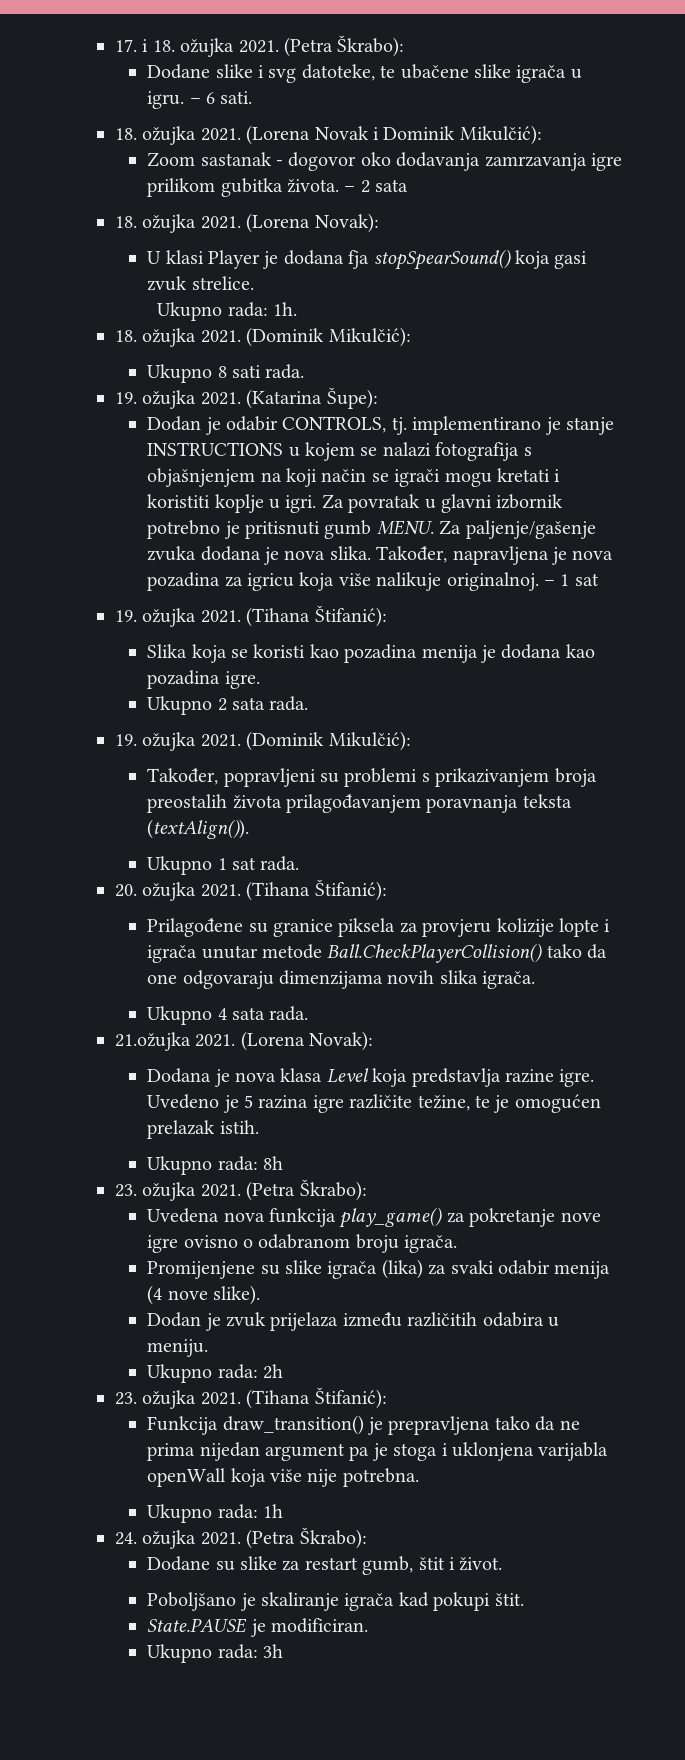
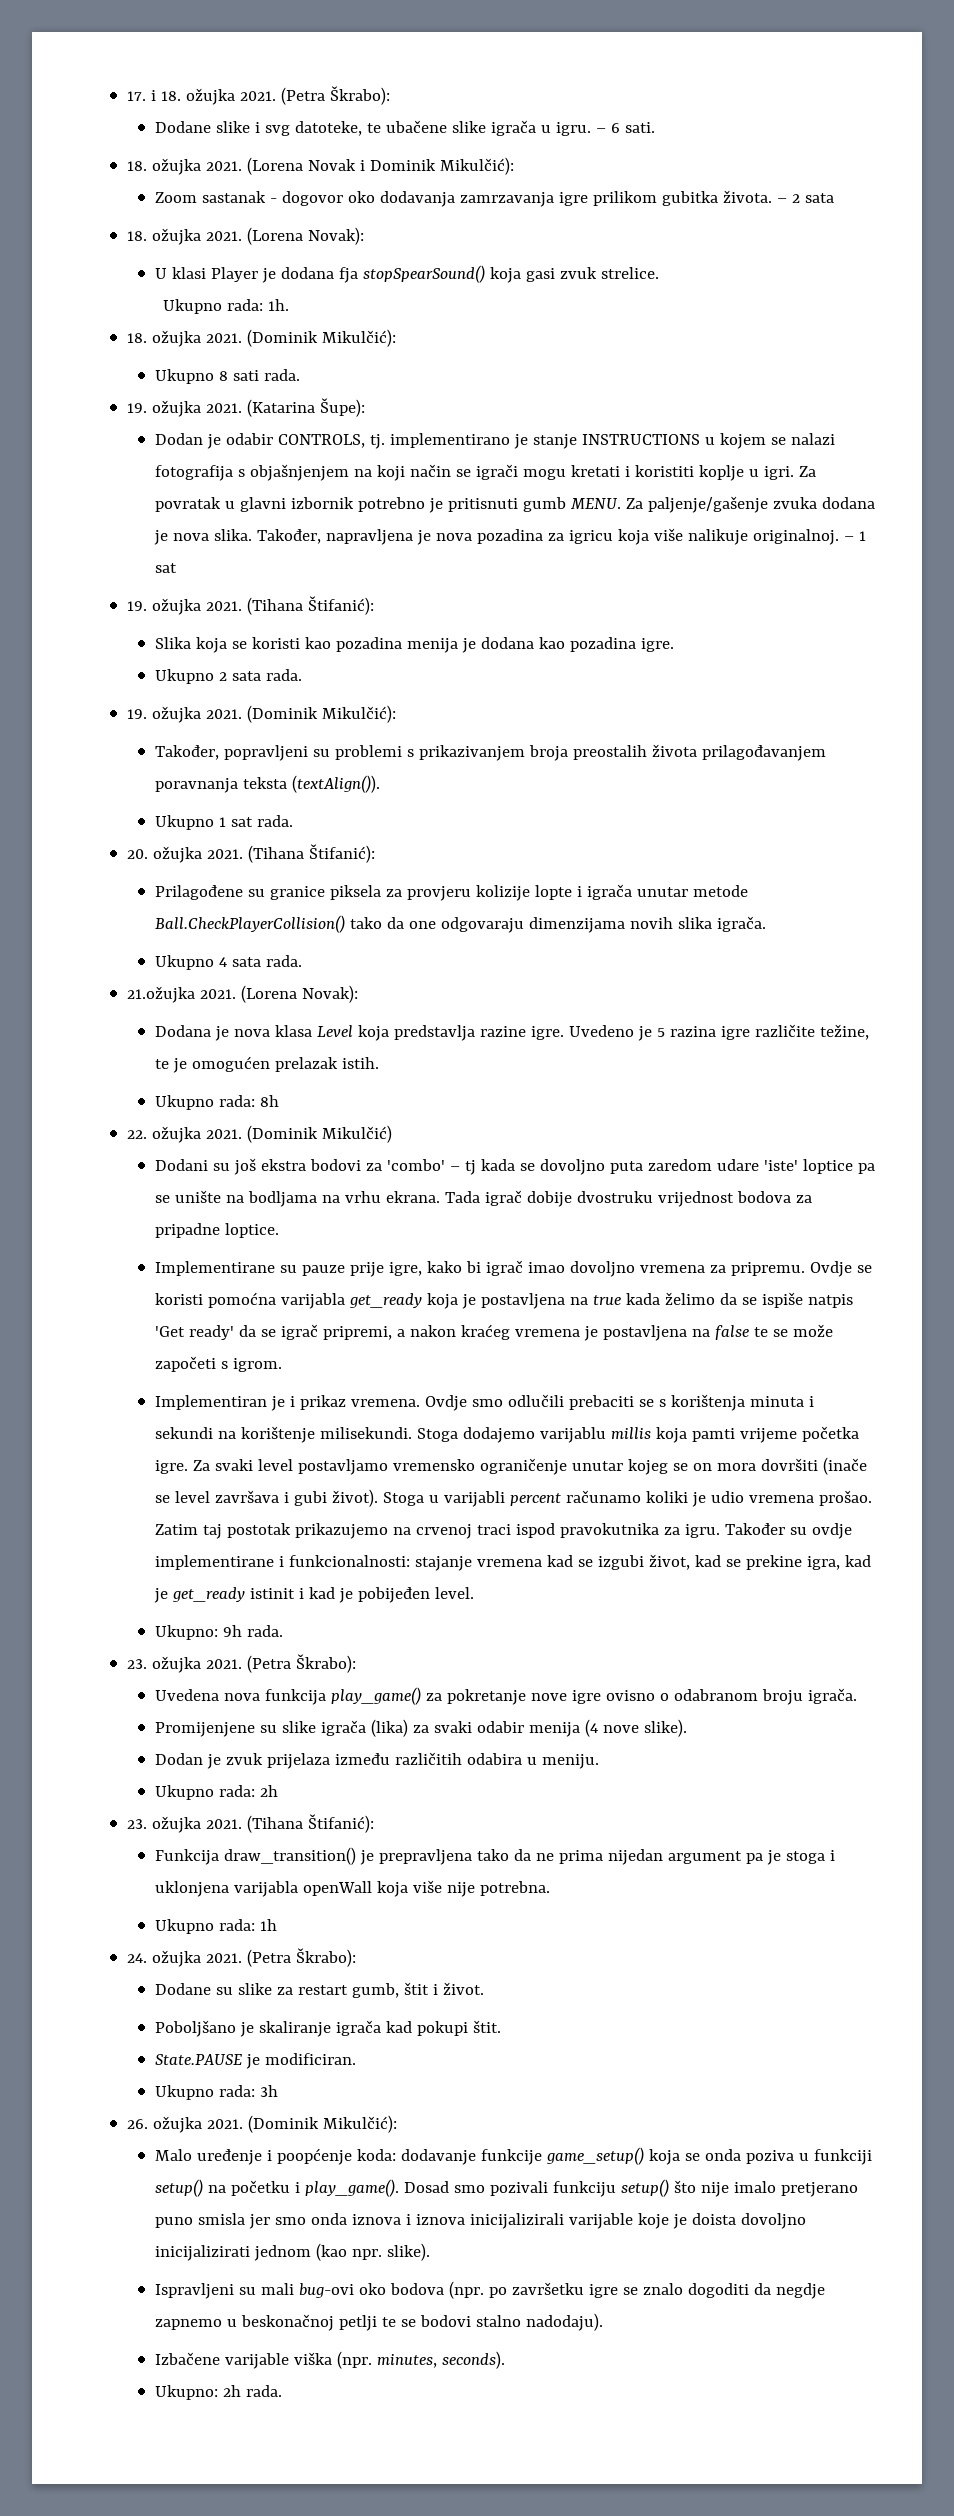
(283, 1163) none -> [126,1125,392,1143] [154,1158,875,1175] [154,1190,812,1207] [154,1223,279,1238] [154,1260,872,1277] [154,1292,853,1309] [154,1324,833,1341] [154,1356,282,1372] [154,1394,814,1411] [154,1426,859,1443] [154,1457,867,1475] [154,1489,872,1507] [154,1523,852,1539] [154,1554,871,1571] [153,1587,474,1603] [154,1625,283,1640] // 22. ožujka 2021. (Dominik Mikulčić) // Dodani su još ekstra bodovi za 'combo' – tj kada se dovoljno puta zaredom udare 'iste' loptice pa se unište na bodljama na vrhu ekrana. Tada igrač dobije dvostruku vrijednost bodova za pripadne loptice. // Implementirane su pauze prije igre, kako bi igrač imao dovoljno vremena za pripremu. Ovdje se koristi pomoćna varijabla get_ready koja je postavljena na true kada želimo da se ispiše natpis 'Get ready' da se igrač pripremi, a nakon kraćeg vremena je postavljena na false te se može započeti s igrom. // Implementiran je i prikaz vremena. Ovdje smo odlučili prebaciti se s korištenja minuta i sekundi na korištenje milisekundi. Stoga dodajemo varijablu millis koja pamti vrijeme početka igre. Za svaki level postavljamo vremensko ograničenje unutar kojeg se on mora dovršiti (inače se level završava i gubi život). Stoga u varijabli percent računamo koliki je udio vremena prošao. Zatim taj postotak prikazujemo na crvenoj traci ispod pravokutnika za igru. Također su ovdje implementirane i funkcionalnosti: stajanje vremena kad se izgubi život, kad se prekine igra, kad je get_ready istinit i kad je pobijeđen level. // Ukupno: 9h rada.
(283, 1651) none -> [126,2115,397,2133] [154,2147,872,2165] [154,2179,858,2197] [154,2213,806,2229] [154,2243,430,2261] [154,2281,825,2299] [154,2313,603,2331] [154,2351,505,2369] [154,2385,282,2400] // 26. ožujka 2021. (Dominik Mikulčić): // Malo uređenje i poopćenje koda: dodavanje funkcije game_setup() koja se onda poziva u funkciji setup() na početku i play_game(). Dosad smo pozivali funkciju setup() što nije imalo pretjerano puno smisla jer smo onda iznova i iznova inicijalizirali varijable koje je doista dovoljno inicijalizirati jednom (kao npr. slike). // Ispravljeni su mali bug-ovi oko bodova (npr. po završetku igre se znalo dogoditi da negdje zapnemo u beskonačnoj petlji te se bodovi stalno nadodaju). // Izbačene varijable viška (npr. minutes, seconds). // Ukupno: 2h rada.

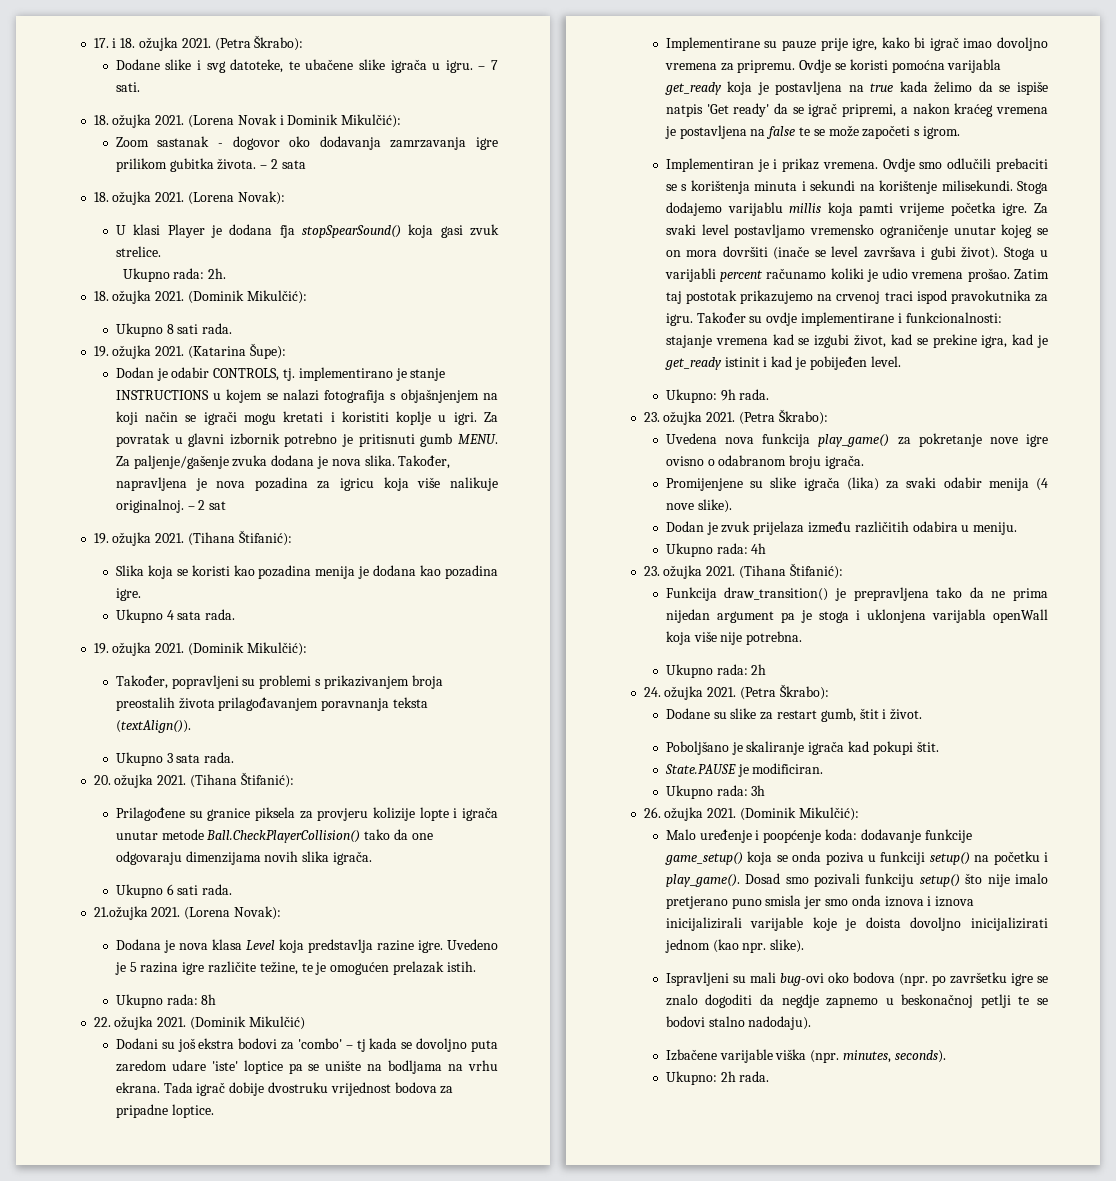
[610,123,620,133] 6 -> [490,60,498,70] 7
[267,299,289,311] 1h. -> [208,268,227,279] 2h.
[858,531,866,541] 1 -> [198,500,206,510] 2
[218,672,227,681] 2 -> [166,610,174,620] 4
[218,817,253,827] 1 sat -> [166,753,201,763] 3 sata
[218,957,261,967] 4 sata -> [166,884,199,895] 6 sati
[259,1785,278,1797] 2h -> [751,543,767,554] 4h
[259,1919,277,1931] 1h -> [751,664,767,675] 2h

